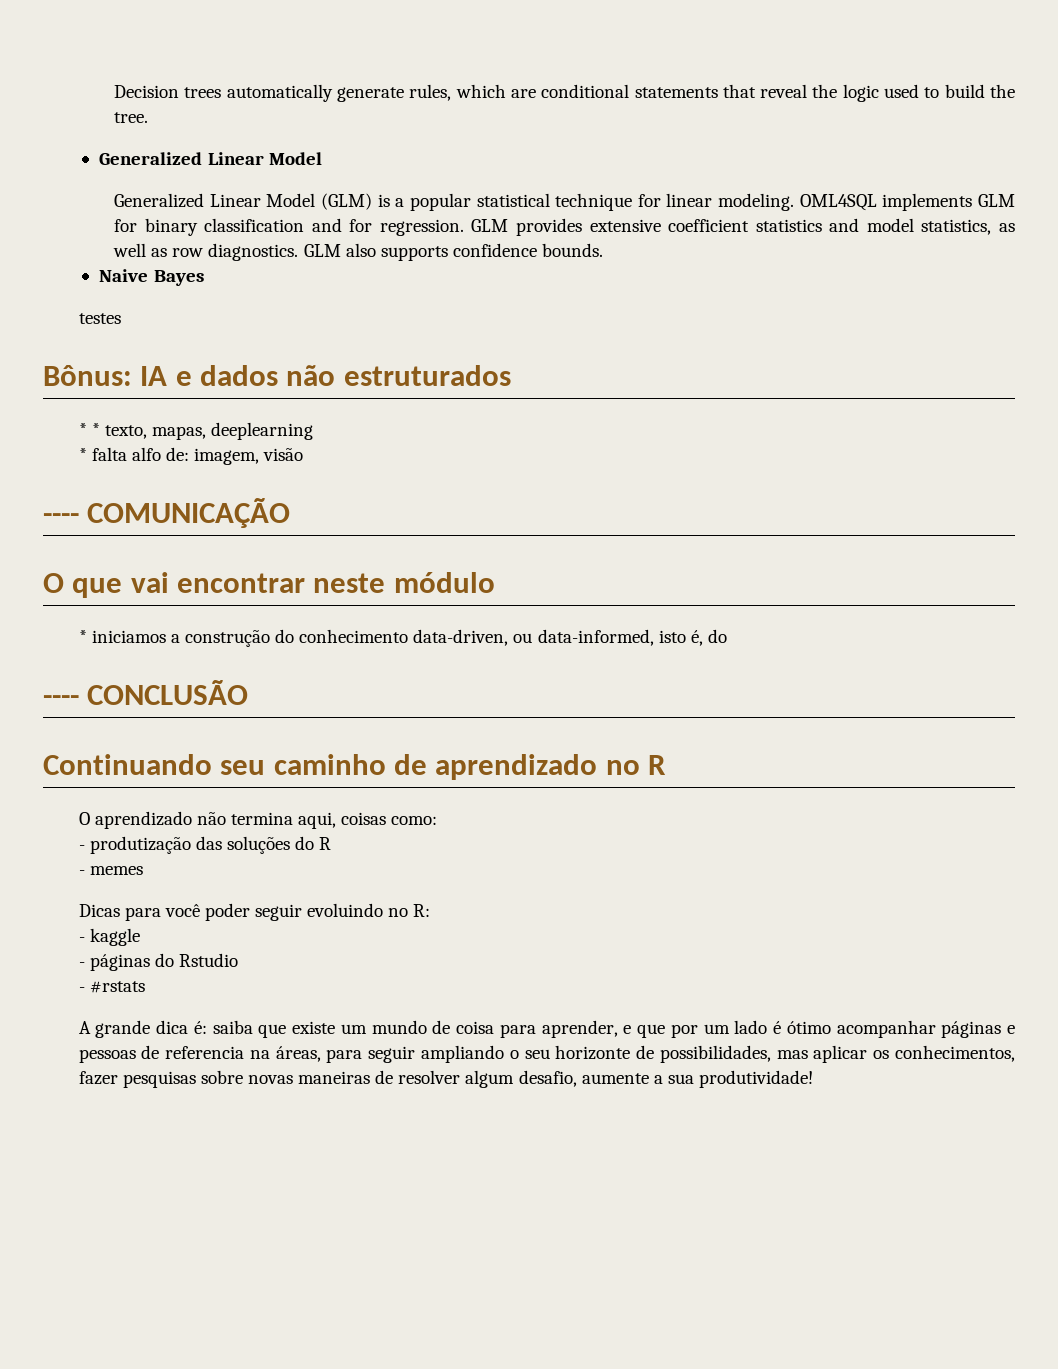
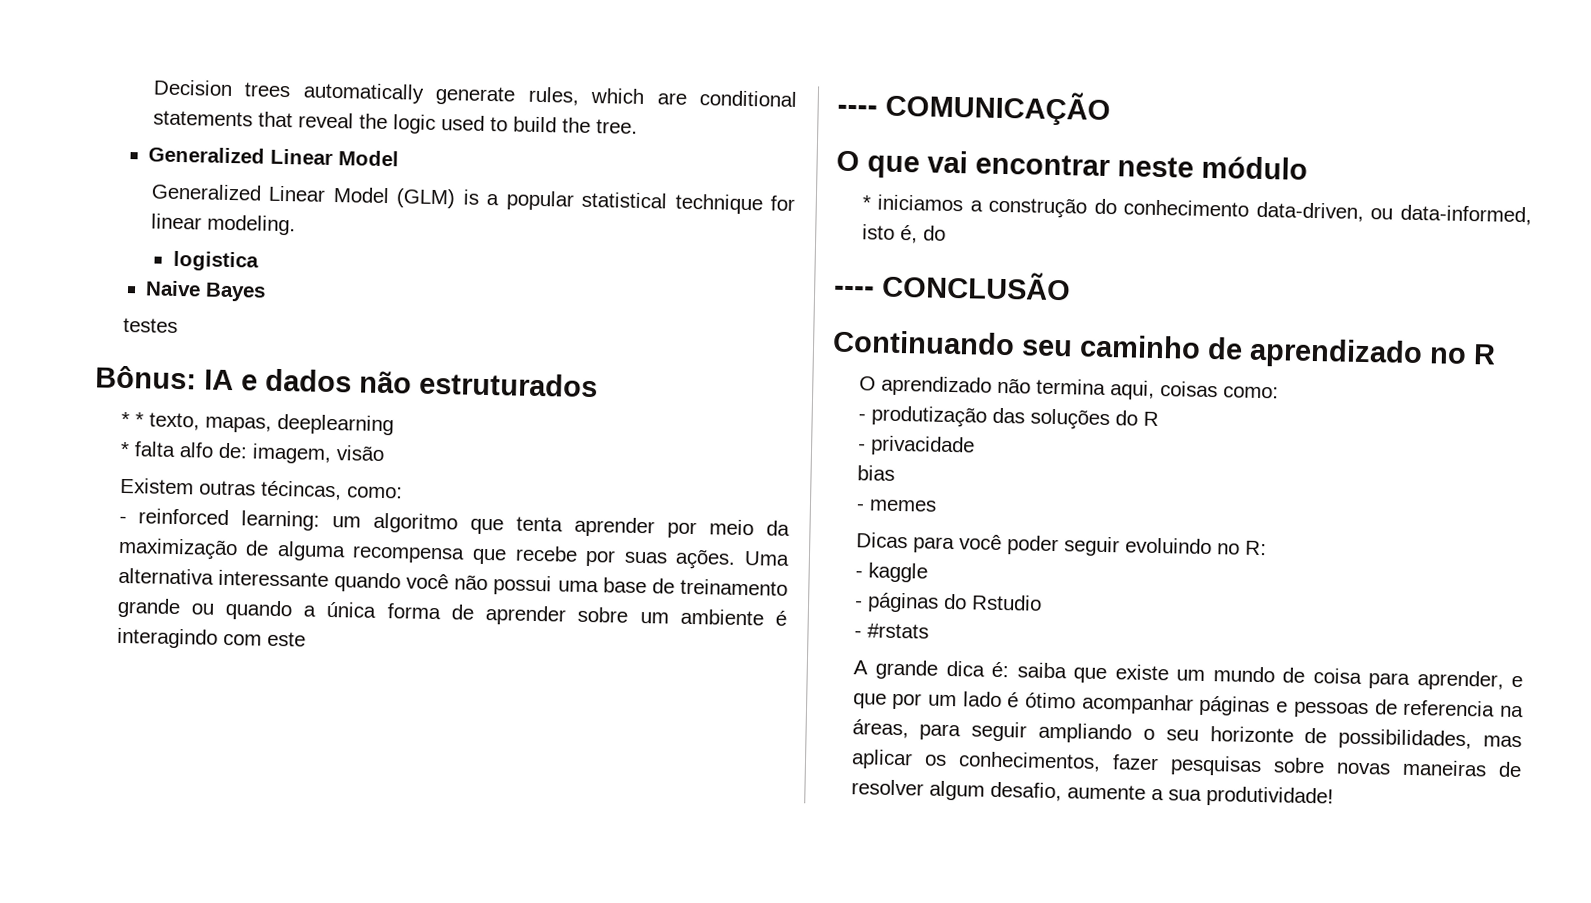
[799,193,1015,211] [114,218,1015,236] [113,243,604,261] OML4SQL implements GLM for binary classification and for regression. GLM provides extensive coefficient statistics and model statistics, as well as row diagnostics. GLM also supports confidence bounds. -> [172,250,259,272] // logistica
(304, 454) none -> [119,477,403,501] [118,508,791,539] [117,537,790,570] [117,567,788,596] [116,597,787,626] [116,627,306,649] // Existem outras técincas, como: // - reinforced learning: um algoritmo que tenta aprender por meio da maximização de alguma recompensa que recebe por suas ações. Uma alternativa interessante quando você não possui uma base de treinamento grande ou quando a única forma de aprender sobre um ambiente é interagindo com este
(332, 843) none -> [857,435,975,457] [856,465,895,481] // - privacidade // bias

